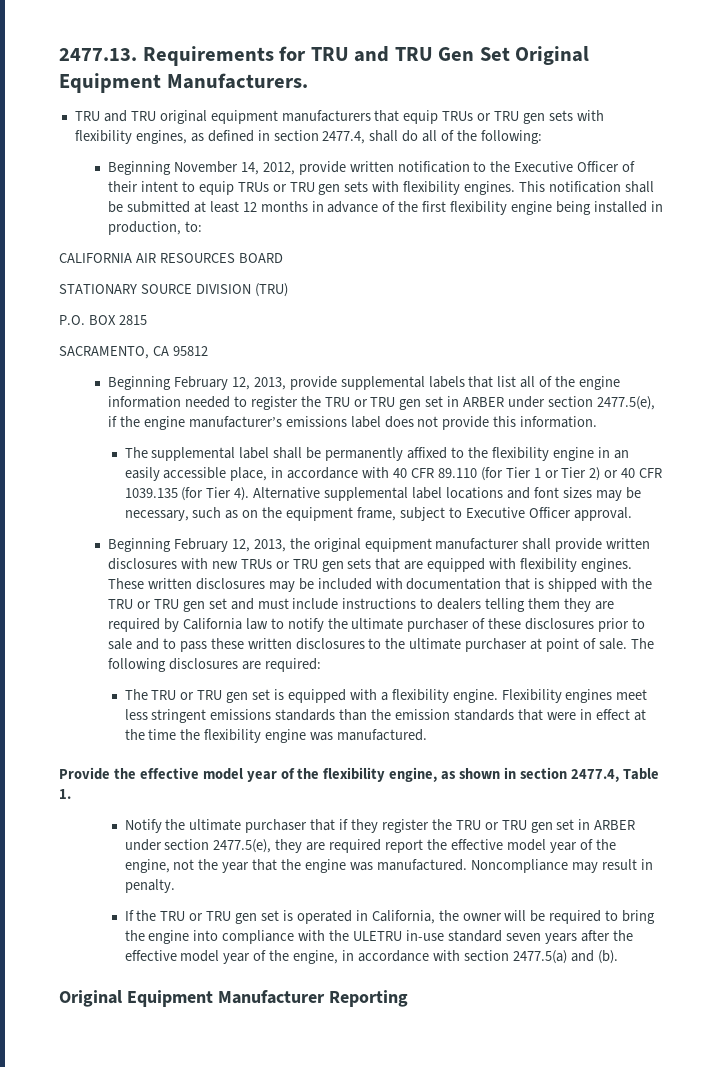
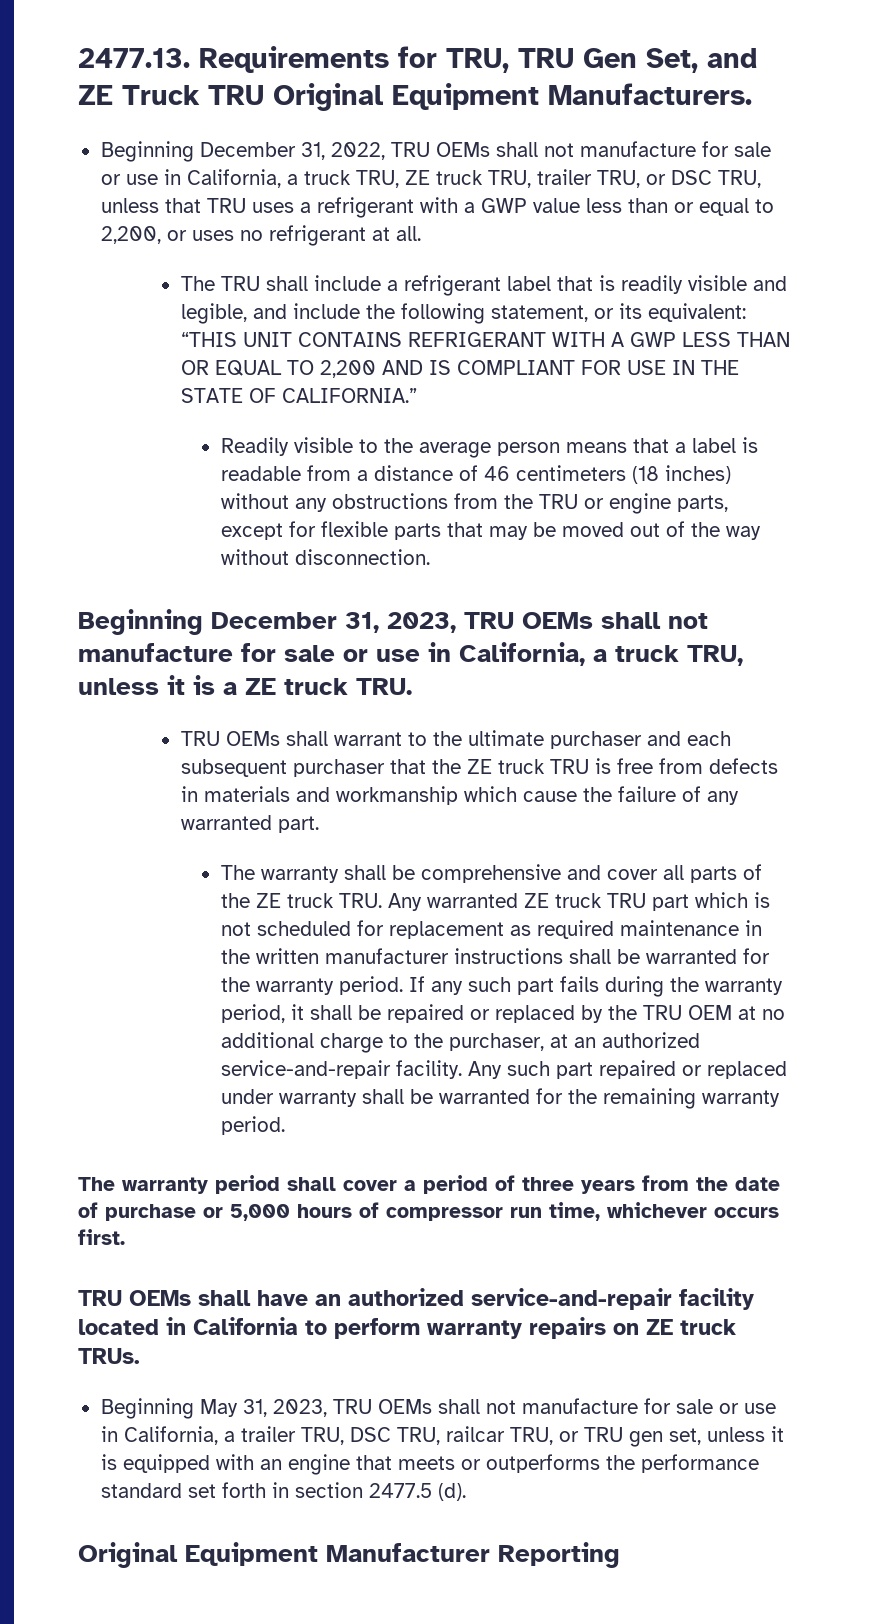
[310,46,590,65] [59,73,308,93] [74,110,604,124] [74,130,542,144] [108,161,636,175] [108,181,654,195] [108,201,663,215] [108,221,202,235] [59,253,283,263] [59,283,288,297] [59,315,147,325] [59,346,208,359] [108,376,621,390] [108,396,655,410] [108,416,598,430] [124,447,629,461] [124,467,663,481] [124,487,641,501] [124,507,632,521] [108,538,651,552] [108,558,632,572] [108,578,653,592] [108,598,614,612] [108,618,645,632] [108,638,654,652] [108,658,321,672] [124,689,648,703] [124,709,646,723] [124,729,428,743] [59,767,659,782] [59,789,71,799] [124,819,636,833] [124,839,616,853] [124,859,653,873] [124,879,175,893] [124,910,656,924] [124,930,633,944] [124,950,618,964] TRU and TRU Gen Set Original Equipment Manufacturers. // TRU and TRU original equipment manufacturers that equip TRUs or TRU gen sets with flexibility engines, as defined in section 2477.4, shall do all of the following: // Beginning November 14, 2012, provide written notification to the Executive Officer of their intent to equip TRUs or TRU gen sets with flexibility engines. This notification shall be submitted at least 12 months in advance of the first flexibility engine being installed in production, to: // CALIFORNIA AIR RESOURCES BOARD // STATIONARY SOURCE DIVISION (TRU) // P.O. BOX 2815 // SACRAMENTO, CA 95812 // Beginning February 12, 2013, provide supplemental labels that list all of the engine information needed to register the TRU or TRU gen set in ARBER under section 2477.5(e), if the engine manufacturer’s emissions label does not provide this information. // The supplemental label shall be permanently affixed to the flexibility engine in an easily accessible place, in accordance with 40 CFR 89.110 (for Tier 1 or Tier 2) or 40 CFR 1039.135 (for Tier 4). Alternative supplemental label locations and font sizes may be necessary, such as on the equipment frame, subject to Executive Officer approval. // Beginning February 12, 2013, the original equipment manufacturer shall provide written disclosures with new TRUs or TRU gen sets that are equipped with flexibility engines. These written disclosures may be included with documentation that is shipped with the TRU or TRU gen set and must include instructions to dealers telling them they are required by California law to notify the ultimate purchaser of these disclosures prior to sale and to pass these written disclosures to the ultimate purchaser at point of sale. The following disclosures are required: // The TRU or TRU gen set is equipped with a flexibility engine. Flexibility engines meet less stringent emissions standards than the emission standards that were in effect at the time the flexibility engine was manufactured. // Provide the effective model year of the flexibility engine, as shown in section 2477.4, Table 1. // Notify the ultimate purchaser that if they register the TRU or TRU gen set in ARBER under section 2477.5(e), they are required report the effective model year of the engine, not the year that the engine was manufactured. Noncompliance may result in penalty. // If the TRU or TRU gen set is operated in California, the owner will be required to bring the engine into compliance with the ULETRU in-use standard seven years after the effective model year of the engine, in accordance with section 2477.5(a) and (b). -> [446,48,757,73] [78,83,752,111] [100,141,771,162] [100,169,761,188] [100,197,774,218] [100,225,421,246] [180,275,787,296] [180,303,746,324] [180,332,790,347] [180,360,739,378] [180,388,417,403] [220,437,758,458] [220,465,731,484] [220,493,728,514] [220,521,761,540] [220,549,430,565] [78,609,708,635] [78,642,743,666] [78,675,412,695] [180,730,731,749] [180,758,778,777] [180,786,739,805] [180,815,319,833] [220,864,762,883] [220,892,770,911] [220,920,762,939] [220,948,770,964] [220,976,783,997] [220,1004,785,1023] [220,1032,700,1053] [220,1060,787,1079] [220,1088,780,1109] [220,1116,285,1135] [78,1175,780,1194] [78,1202,779,1221] [78,1229,125,1245] [78,1288,754,1310] [78,1317,736,1339] [78,1348,140,1364] [100,1398,776,1419] [100,1426,784,1447] [100,1454,759,1475] [100,1482,466,1501] TRU, TRU Gen Set, and ZE Truck TRU Original Equipment Manufacturers. // Beginning December 31, 2022, TRU OEMs shall not manufacture for sale or use in California, a truck TRU, ZE truck TRU, trailer TRU, or DSC TRU, unless that TRU uses a refrigerant with a GWP value less than or equal to 2,200, or uses no refrigerant at all. // The TRU shall include a refrigerant label that is readily visible and legible, and include the following statement, or its equivalent: “THIS UNIT CONTAINS REFRIGERANT WITH A GWP LESS THAN OR EQUAL TO 2,200 AND IS COMPLIANT FOR USE IN THE STATE OF CALIFORNIA.” // Readily visible to the average person means that a label is readable from a distance of 46 centimeters (18 inches) without any obstructions from the TRU or engine parts, except for flexible parts that may be moved out of the way without disconnection. // Beginning December 31, 2023, TRU OEMs shall not manufacture for sale or use in California, a truck TRU, unless it is a ZE truck TRU. // TRU OEMs shall warrant to the ultimate purchaser and each subsequent purchaser that the ZE truck TRU is free from defects in materials and workmanship which cause the failure of any warranted part. // The warranty shall be comprehensive and cover all parts of the ZE truck TRU. Any warranted ZE truck TRU part which is not scheduled for replacement as required maintenance in the written manufacturer instructions shall be warranted for the warranty period. If any such part fails during the warranty period, it shall be repaired or replaced by the TRU OEM at no additional charge to the purchaser, at an authorized service-and-repair facility. Any such part repaired or replaced under warranty shall be warranted for the remaining warranty period. // The warranty period shall cover a period of three years from the date of purchase or 5,000 hours of compressor run time, whichever occurs first. // TRU OEMs shall have an authorized service-and-repair facility located in California to perform warranty repairs on ZE truck TRUs. // Beginning May 31, 2023, TRU OEMs shall not manufacture for sale or use in California, a trailer TRU, DSC TRU, railcar TRU, or TRU gen set, unless it is equipped with an engine that meets or outperforms the performance standard set forth in section 2477.5 (d).

